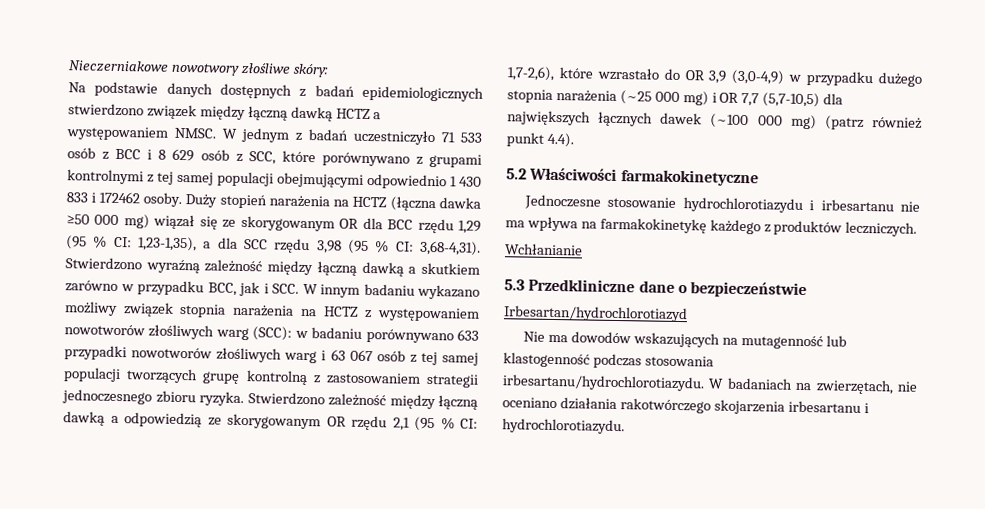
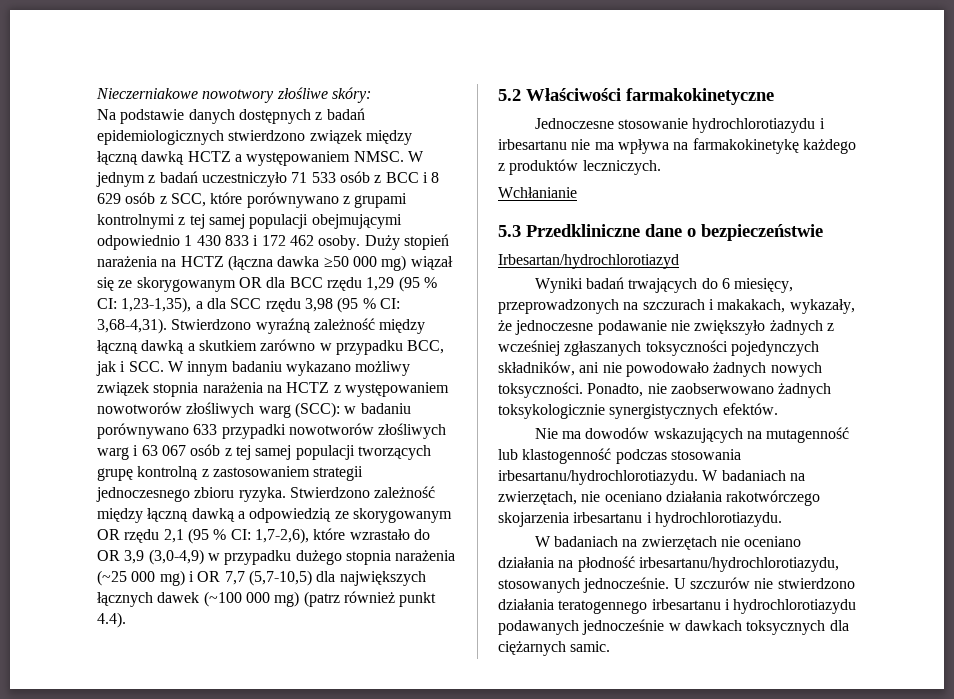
[99,191,141,204] 172462 -> [261,235,314,246] 172 462
(688, 314) none -> [534,277,794,293] [498,299,855,314] [498,320,834,335] [498,340,819,356] [498,361,822,377] [498,382,832,398] [498,403,778,419] // Wyniki badań trwających do 6 miesięcy, przeprowadzonych na szczurach i makakach, wykazały, że jednoczesne podawanie nie zwiększyło żadnych z wcześniej zgłaszanych toksyczności pojedynczych składników, ani nie powodowało żadnych nowych toksyczności. Ponadto, nie zaobserwowano żadnych toksykologicznie synergistycznych efektów.
(625, 426) none -> [534,536,802,550] [498,556,839,572] [498,577,855,593] [498,599,857,614] [498,619,849,635] [498,641,611,656] // W badaniach na zwierzętach nie oceniano działania na płodność irbesartanu/hydrochlorotiazydu, stosowanych jednocześnie. U szczurów nie stwierdzono działania teratogennego irbesartanu i hydrochlorotiazydu podawanych jednocześnie w dawkach toksycznych dla ciężarnych samic.

